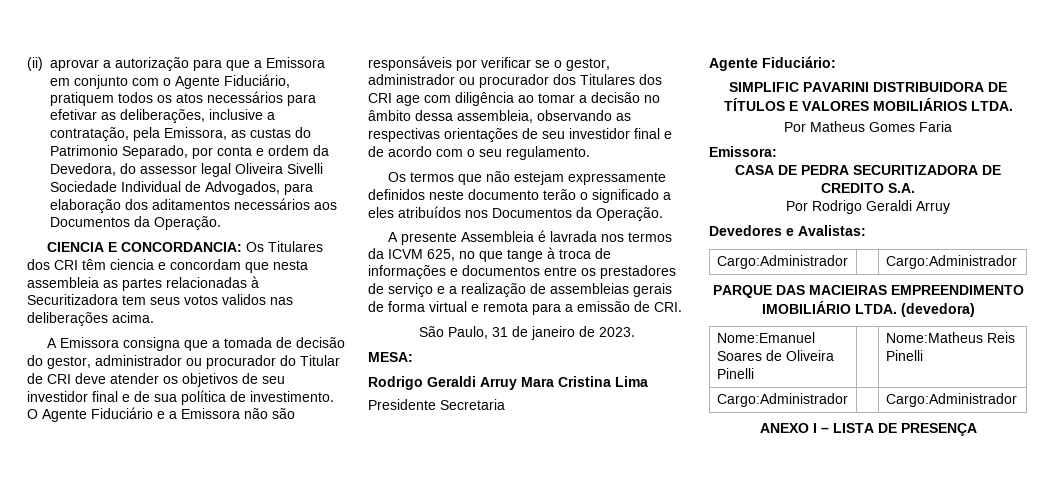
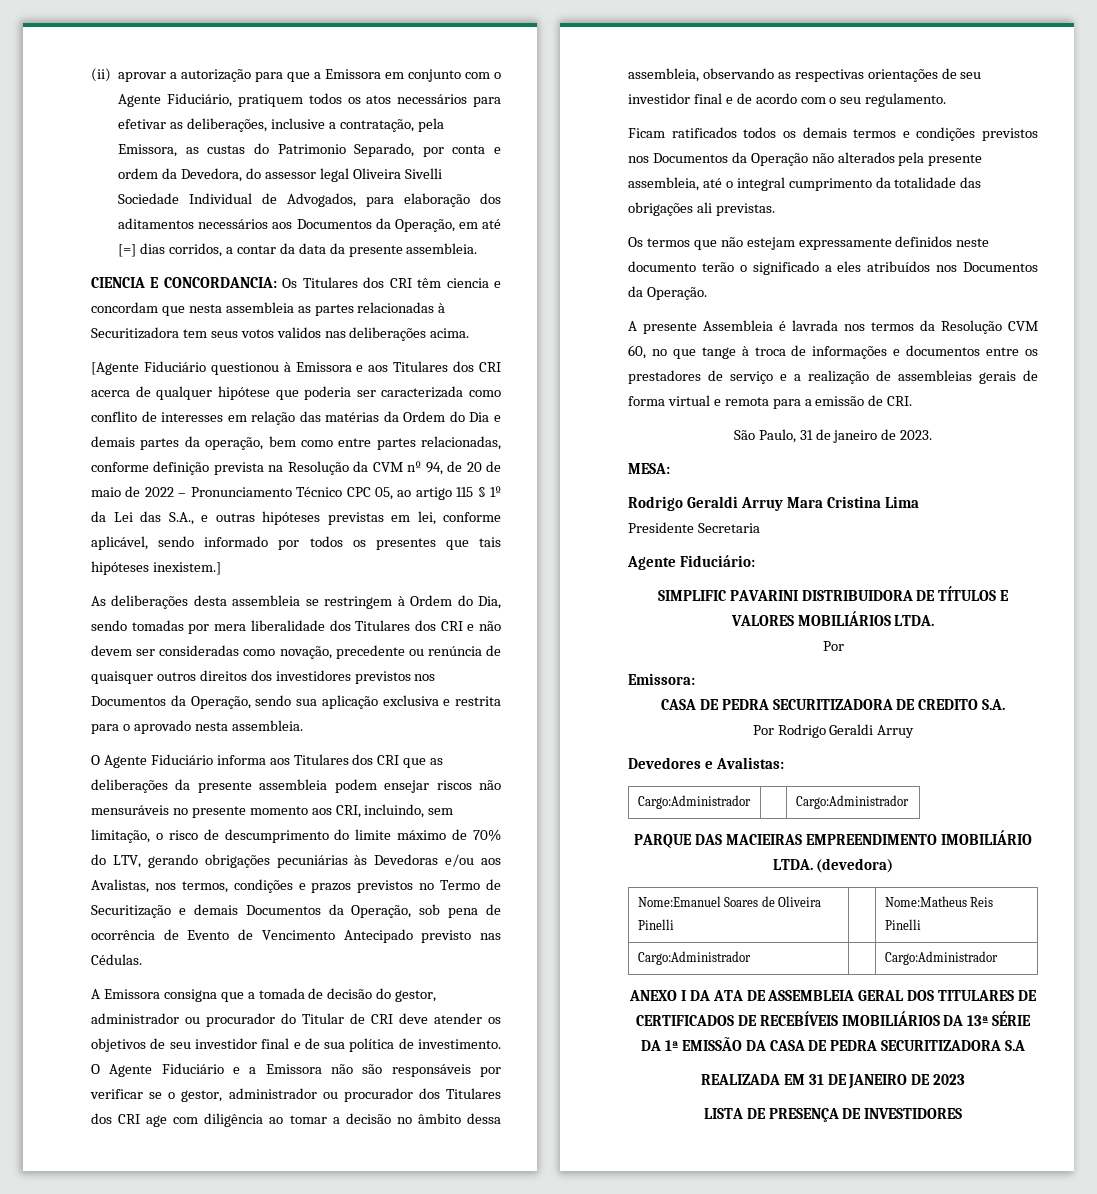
[154,216,221,230] Operação. -> [394,219,501,232] [118,243,478,257] Operação, em até [=] dias corridos, a contar da data da presente assembleia.
(154, 317) none -> [91,361,502,375] [91,386,501,400] [91,411,502,425] [91,436,501,450] [91,461,501,475] [91,486,502,500] [91,511,501,525] [91,536,501,550] [91,561,221,575] [91,595,502,609] [91,620,501,634] [91,645,501,659] [91,670,436,684] [91,695,501,709] [91,720,303,734] [91,754,444,768] [91,779,502,793] [91,804,454,818] [91,829,502,843] [91,854,501,868] [91,879,502,893] [91,904,501,918] [91,929,501,943] [91,954,142,965] // [Agente Fiduciário questionou à Emissora e aos Titulares dos CRI acerca de qualquer hipótese que poderia ser caracterizada como conflito de interesses em relação das matérias da Ordem do Dia e demais partes da operação, bem como entre partes relacionadas, conforme definição prevista na Resolução da CVM nº 94, de 20 de maio de 2022 – Pronunciamento Técnico CPC 05, ao artigo 115 § 1º da Lei das S.A., e outras hipóteses previstas em lei, conforme aplicável, sendo informado por todos os presentes que tais hipóteses inexistem.] // As deliberações desta assembleia se restringem à Ordem do Dia, sendo tomadas por mera liberalidade dos Titulares dos CRI e não devem ser consideradas como novação, precedente ou renúncia de quaisquer outros direitos dos investidores previstos nos Documentos da Operação, sendo sua aplicação exclusiva e restrita para o aprovado nesta assembleia. // O Agente Fiduciário informa aos Titulares dos CRI que as deliberações da presente assembleia podem ensejar riscos não mensuráveis no presente momento aos CRI, incluindo, sem limitação, o risco de descumprimento do limite máximo de 70% do LTV, gerando obrigações pecuniárias às Devedoras e/ou aos Avalistas, nos termos, condições e prazos previstos no Termo de Securitização e demais Documentos da Operação, sob pena de ocorrência de Evento de Vencimento Antecipado previsto nas Cédulas.
(590, 153) none -> [628,127,1038,141] [628,152,983,166] [628,177,982,191] [628,202,775,216] // Ficam ratificados todos os demais termos e condições previstos nos Documentos da Operação não alterados pela presente assembleia, até o integral cumprimento da totalidade das obrigações ali previstas.
[388,249,455,261] ICVM 625, -> [941,320,1038,334] [628,345,646,359] Resolução CVM 60,
[810,121,952,132] Matheus Gomes Faria -> (844, 646) none
[820,427,829,433] – -> [689,990,1038,1001] [635,1011,1032,1026] [640,1037,1026,1051] [700,1074,966,1089] DA ATA DE ASSEMBLEIA GERAL DOS TITULARES DE CERTIFICADOS DE RECEBÍVEIS IMOBILIÁRIOS DA 13ª SÉRIE DA 1ª EMISSÃO DA CASA DE PEDRA SECURITIZADORA S.A // REALIZADA EM 31 DE JANEIRO DE 2023 //
(977, 429) none -> [842,1108,963,1119] DE INVESTIDORES

